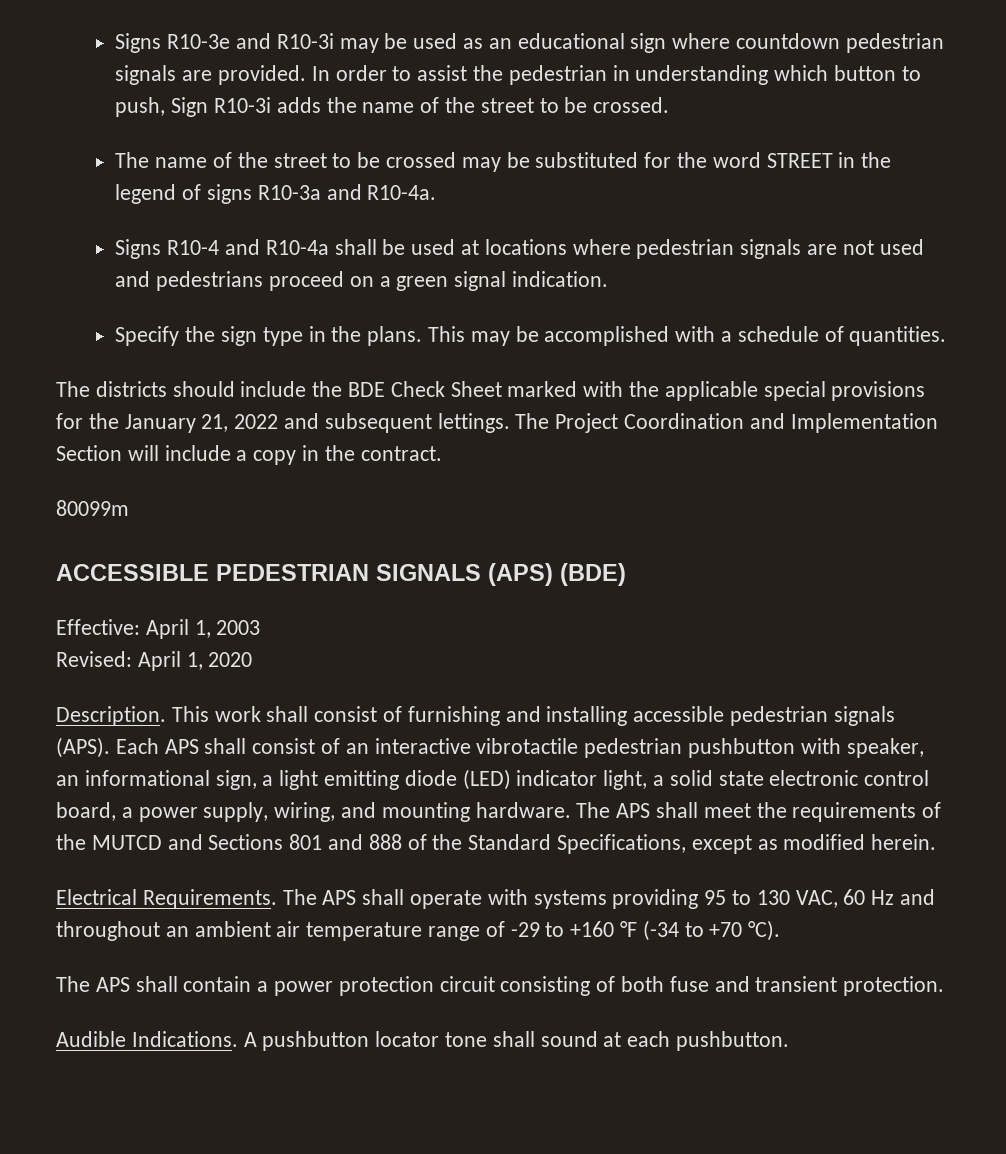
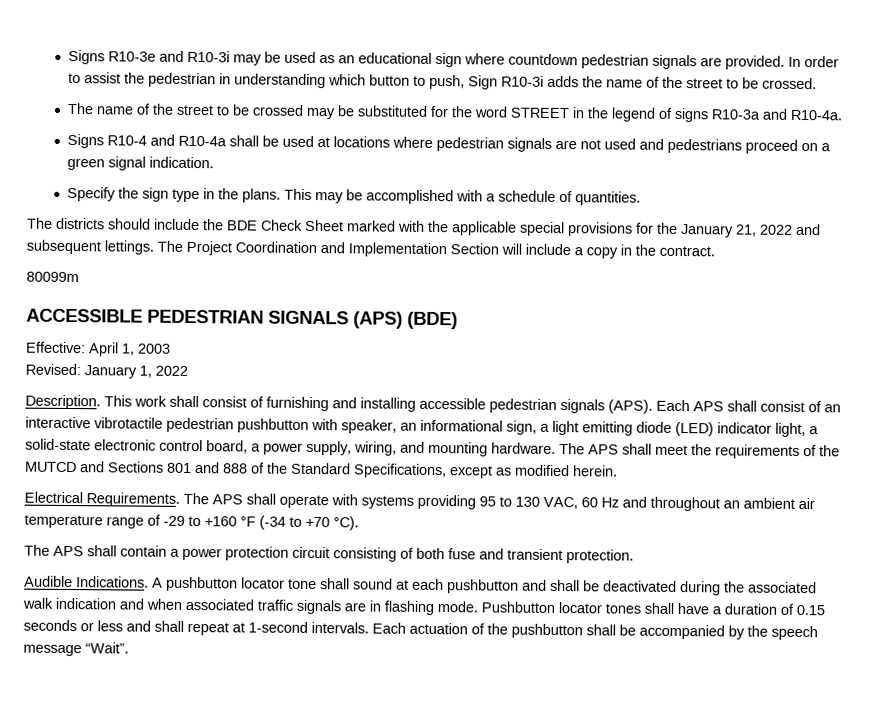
[137,651,253,671] April 1, 2020 -> [84,365,188,379] January 1, 2022
[669,770,764,786] solid state -> [25,438,91,451] solid-state
[676,1031,790,1051] pushbutton. -> [447,579,817,596] [22,597,825,616] [23,619,818,641] [23,642,129,657] pushbutton and shall be deactivated during the associated walk indication and when associated traffic signals are in flashing mode. Pushbutton locator tones shall have a duration of 0.15 seconds or less and shall repeat at 1-second intervals. Each actuation of the pushbutton shall be accompanied by the speech message “Wait”.

